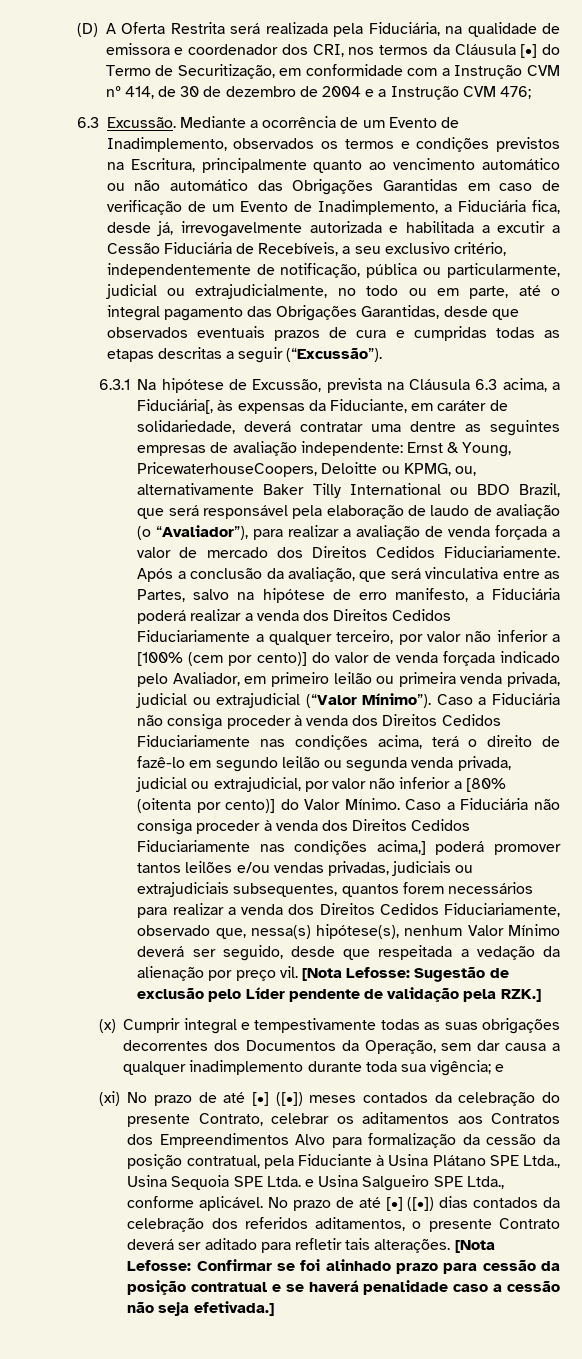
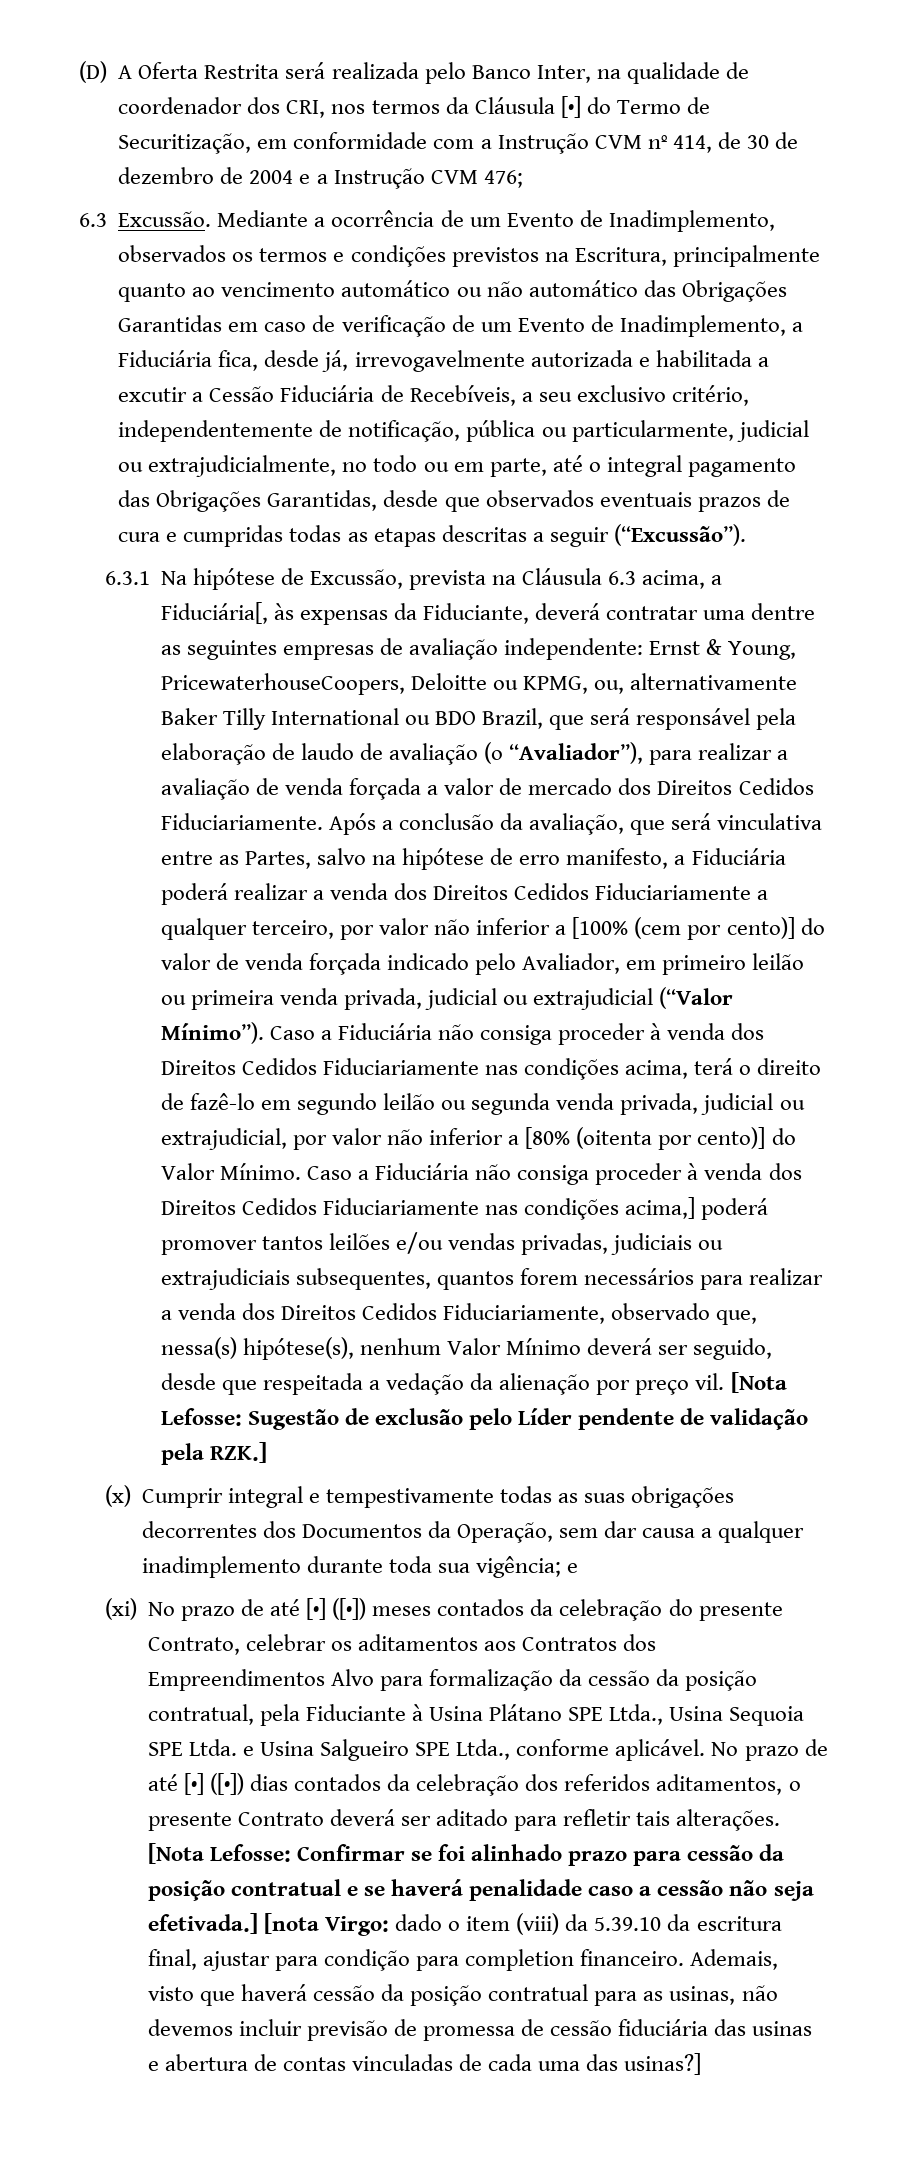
[333,22,440,37] pela Fiduciária, -> [424,62,591,84] pelo Banco Inter,
[105,43,184,55] emissora e -> (749, 70) none
[411,400,508,411] [137,420,236,434] em caráter de solidariedade, -> (530, 613) none
(274, 1308) none -> [263,1913,782,1936] [147,1949,779,1971] [147,1984,778,2006] [147,2019,813,2041] [147,2053,702,2075] [nota Virgo: dado o item (viii) da 5.39.10 da escritura final, ajustar para condição para completion financeiro. Ademais, visto que haverá cessão da posição contratual para as usinas, não devemos incluir previsão de promessa de cessão fiduciária das usinas e abertura de contas vinculadas de cada uma das usinas?]

